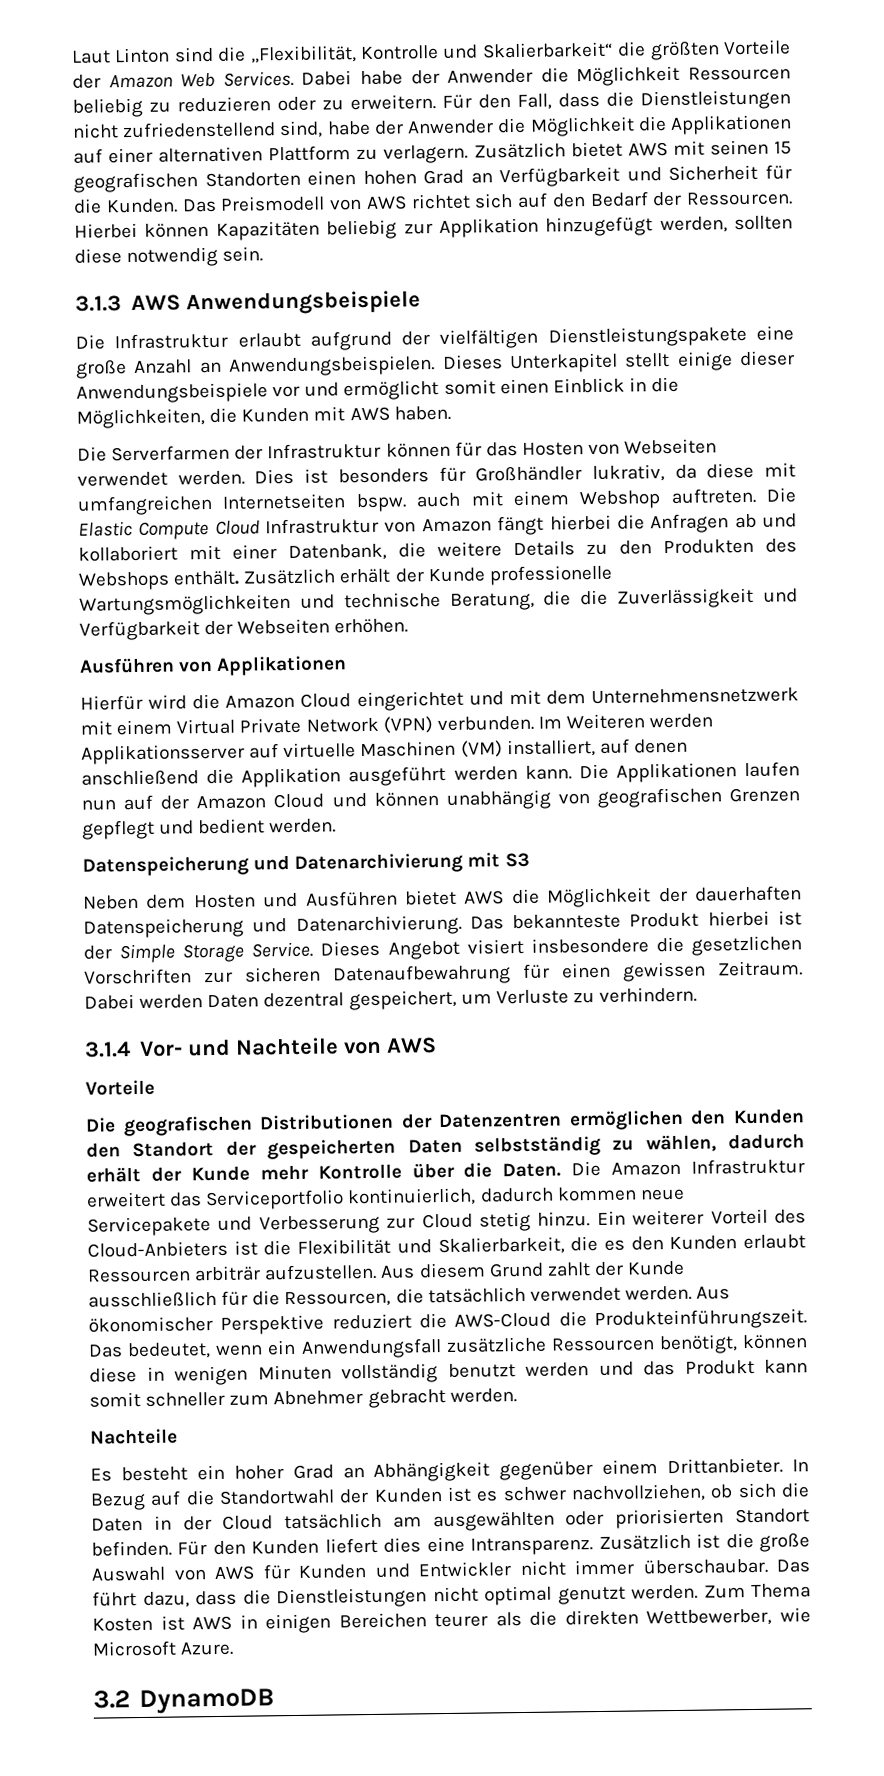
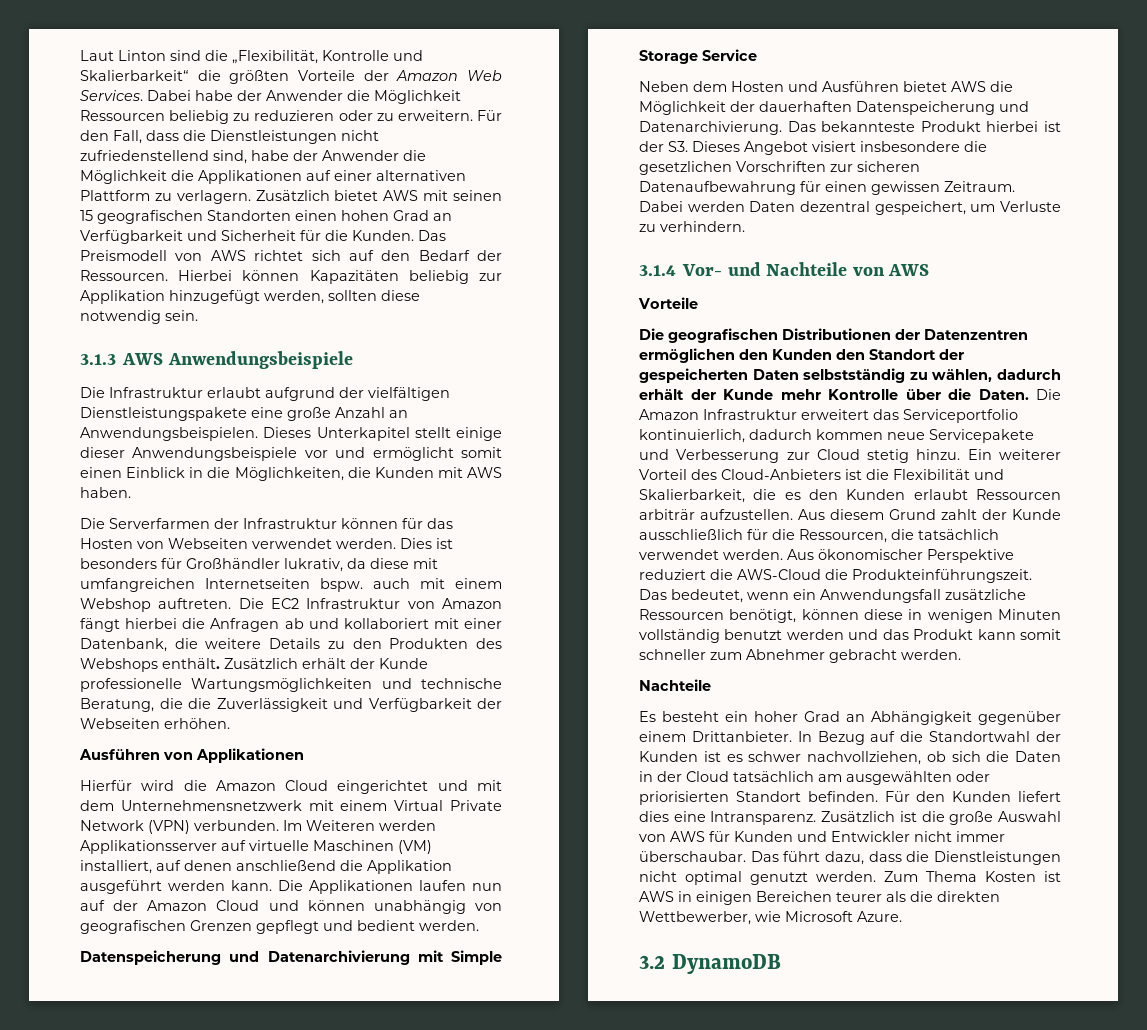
[78,520,260,540] Elastic Compute Cloud -> [271,598,299,609] EC2
[504,852,530,868] S3 -> [451,950,502,965] [639,49,757,64] Simple Storage Service
[119,941,314,964] Simple Storage Service. -> [668,141,688,152] S3.

